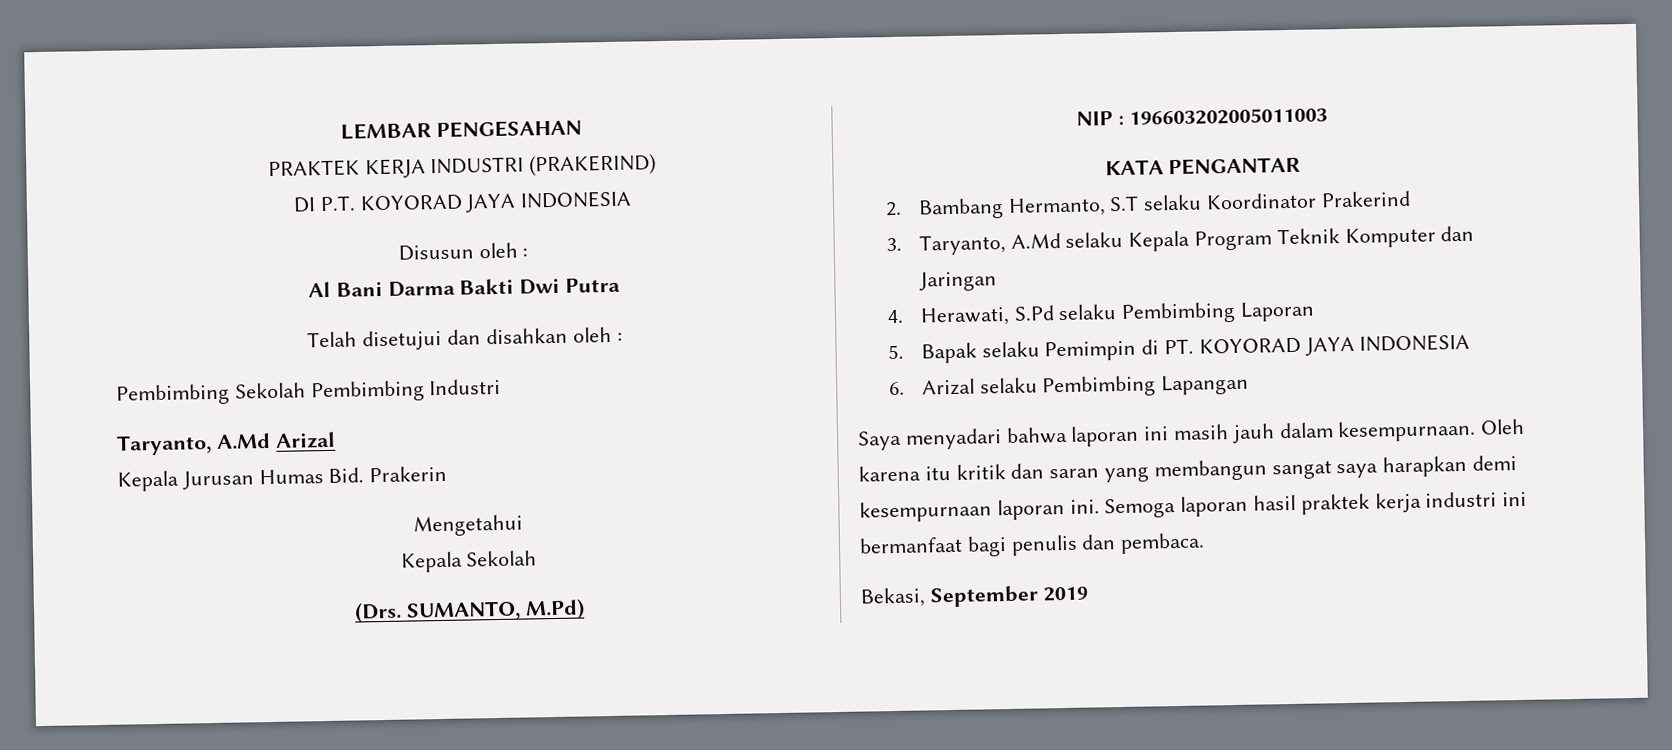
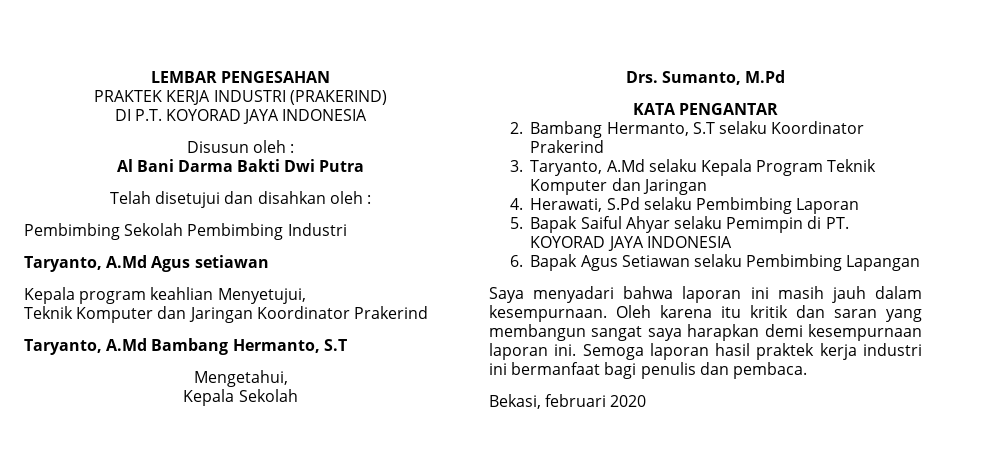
[274,431,336,449] [117,465,448,492] [413,514,523,537] [400,550,538,573] [354,598,585,624] [1076,107,1328,126] Arizal // Kepala Jurusan Humas Bid. Prakerin // Mengetahui // Kepala Sekolah // (Drs. SUMANTO, M.Pd) // NIP : 196603202005011003 -> [151,255,269,272] [24,287,306,304] [24,306,428,323] [24,338,347,355] [193,370,288,387] [183,389,298,406] [625,70,786,85] Agus setiawan // Kepala program keahlian Menyetujui, // Teknik Komputer dan Jaringan Koordinator Prakerind // Taryanto, A.Md Bambang Hermanto, S.T // Mengetahui, // Kepala Sekolah // Drs. Sumanto, M.Pd
(977, 353) none -> [580,216,670,233] Saiful Ahyar
[921,378,975,396] Arizal -> [530,254,690,271] Bapak Agus Setiawan
[929,585,1089,608] September 2019 -> [545,394,647,407] februari 2020

